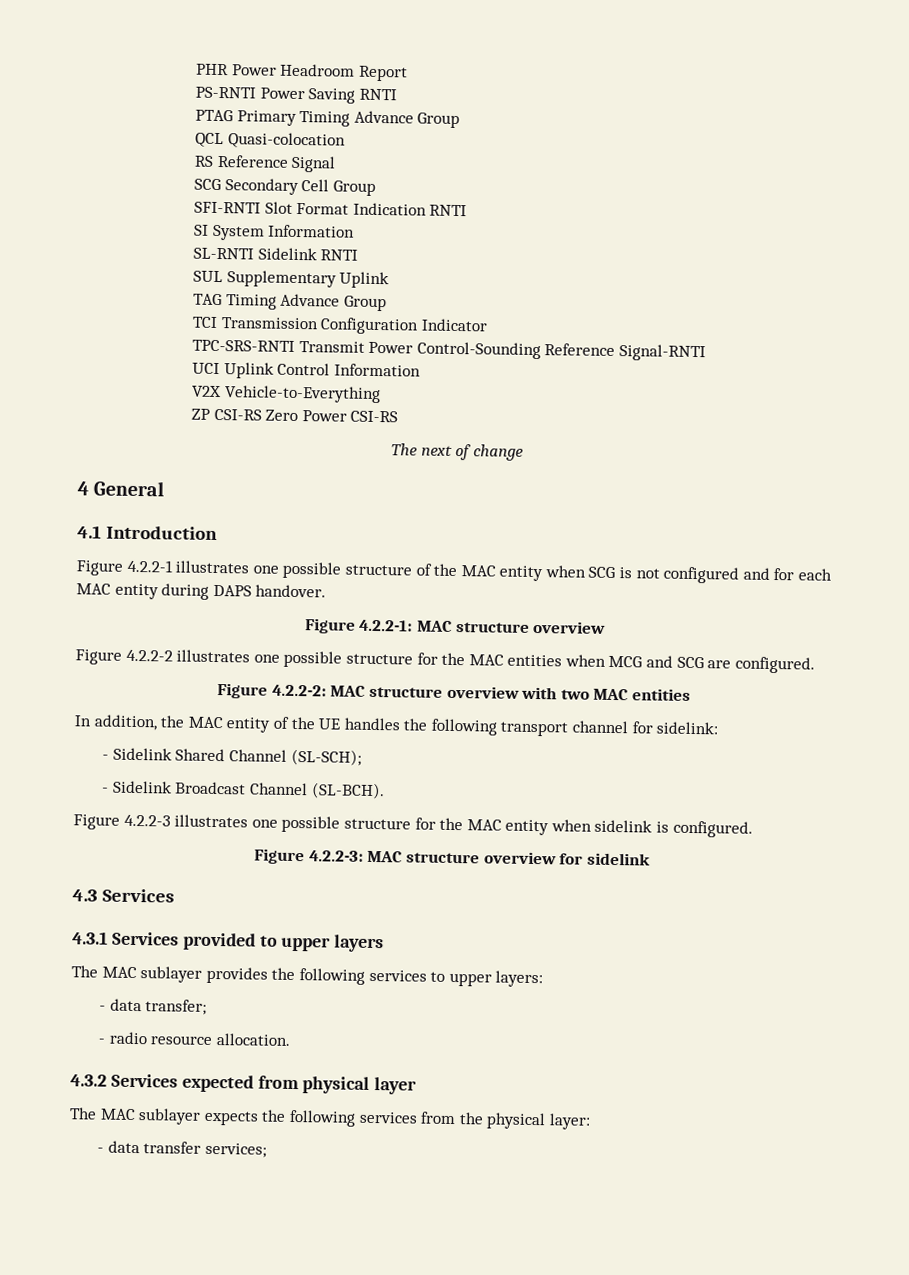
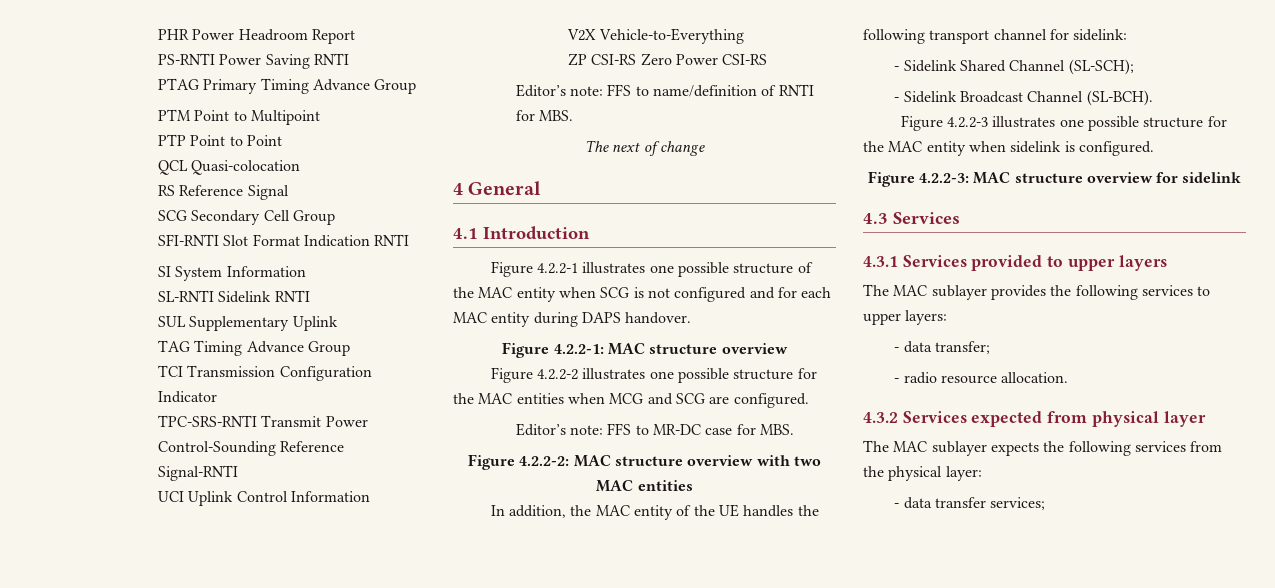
(461, 120) none -> [157,109,320,125] [157,134,282,146] // PTM Point to Multipoint // PTP Point to Point
(399, 416) none -> [515,84,814,97] [515,110,574,121] // Editor’s note: FFS to name/definition of RNTI for MBS.
(815, 665) none -> [515,423,795,436] // Editor’s note: FFS to MR-DC case for MBS.

